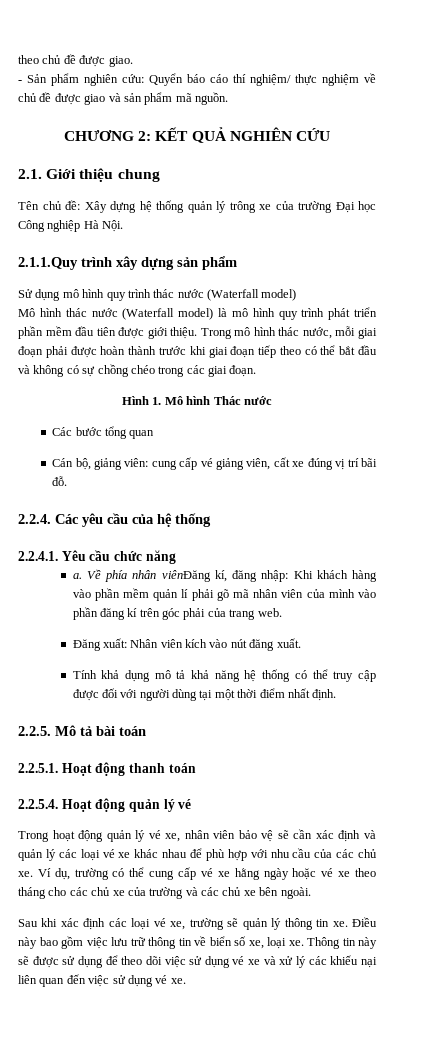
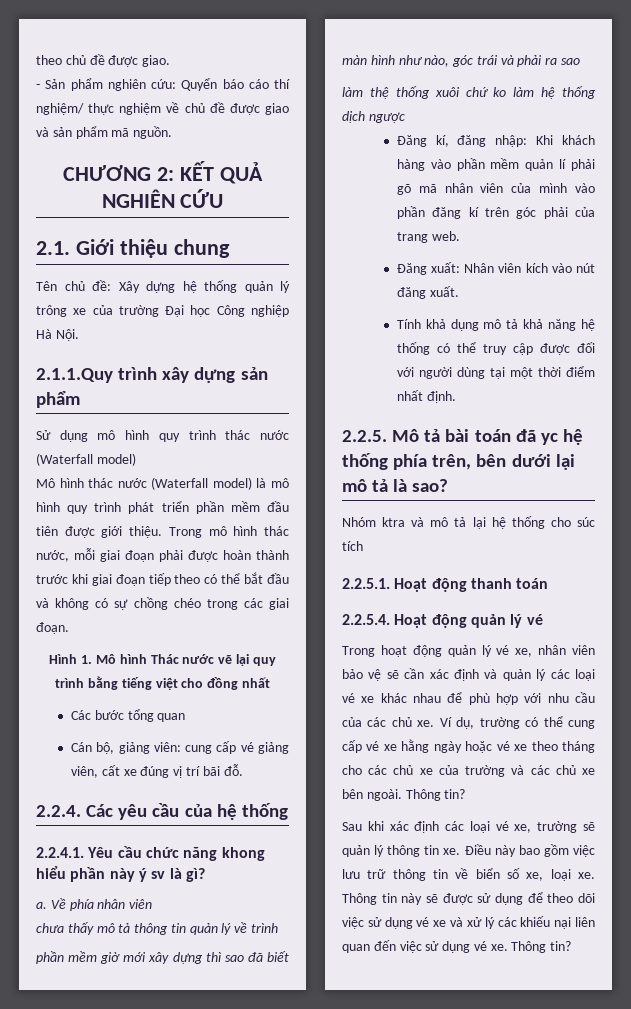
(272, 400) none -> [218,654,276,666] [55,676,270,690] vẽ lại quy trình bằng tiếng việt cho đồng nhất
[72,569,211,582] // a. Về phía nhân viênĐăng -> [221,847,265,861] [36,866,205,882] [36,898,153,911] [36,922,279,935] [36,951,289,964] [342,55,581,67] [342,86,596,99] [342,111,405,123] [396,135,427,147] khong hiểu phần này ý sv là gì? // a. Về phía nhân viên // chưa thấy mô tả thông tin quản lý về trình // phần mềm giờ mới xây dựng thì sao đã biết màn hình như nào, góc trái và phải ra sao // làm thệ thống xuôi chứ ko làm hệ thống dịch ngược // Đăng
(146, 731) none -> [515,429,583,445] [342,453,575,470] [342,479,449,492] [342,516,595,529] [342,541,363,551] đã yc hệ thống phía trên, bên dưới lại mô tả là sao? // Nhóm ktra và mô tả lại hệ thống cho súc tích
(311, 893) none -> [405,789,466,801] Thông tin?
(186, 981) none -> [511,941,572,953] Thông tin?

